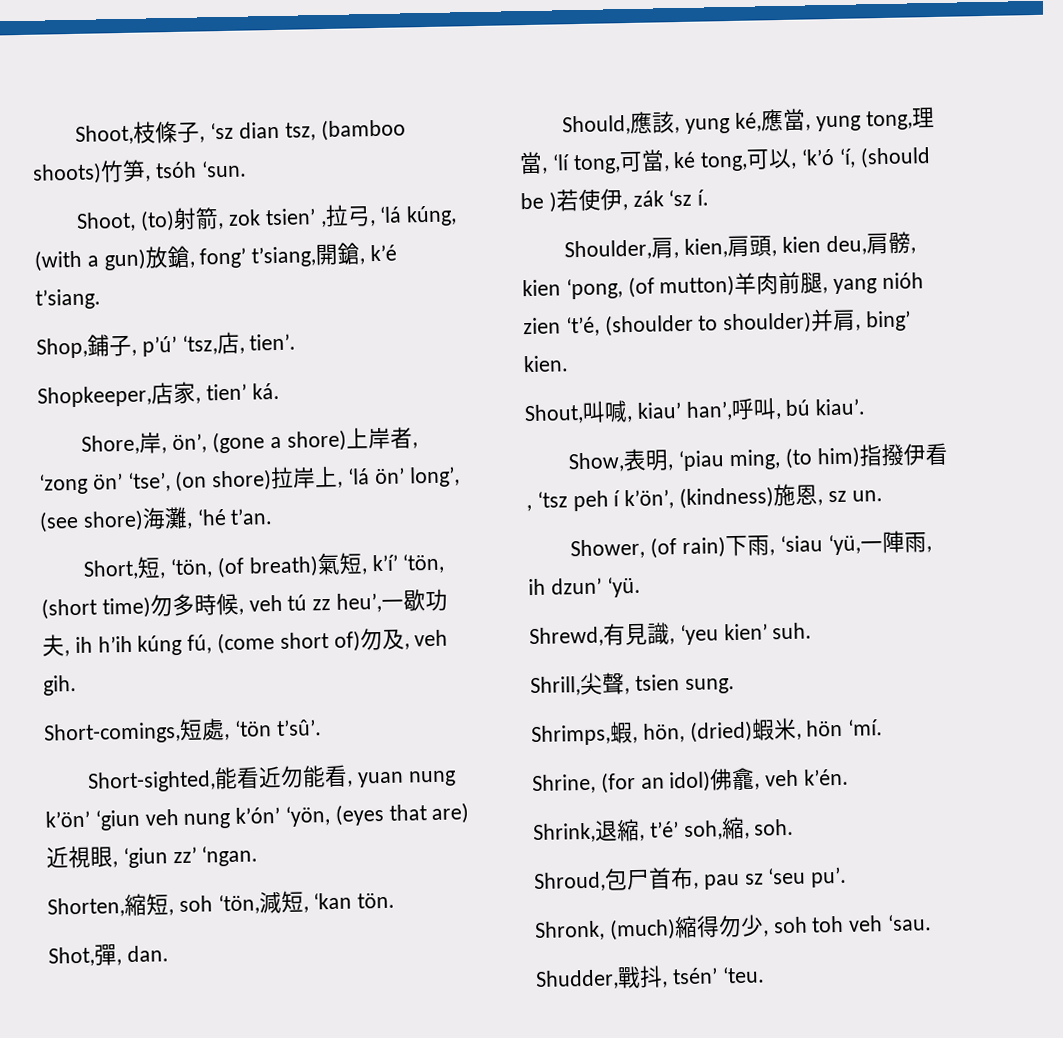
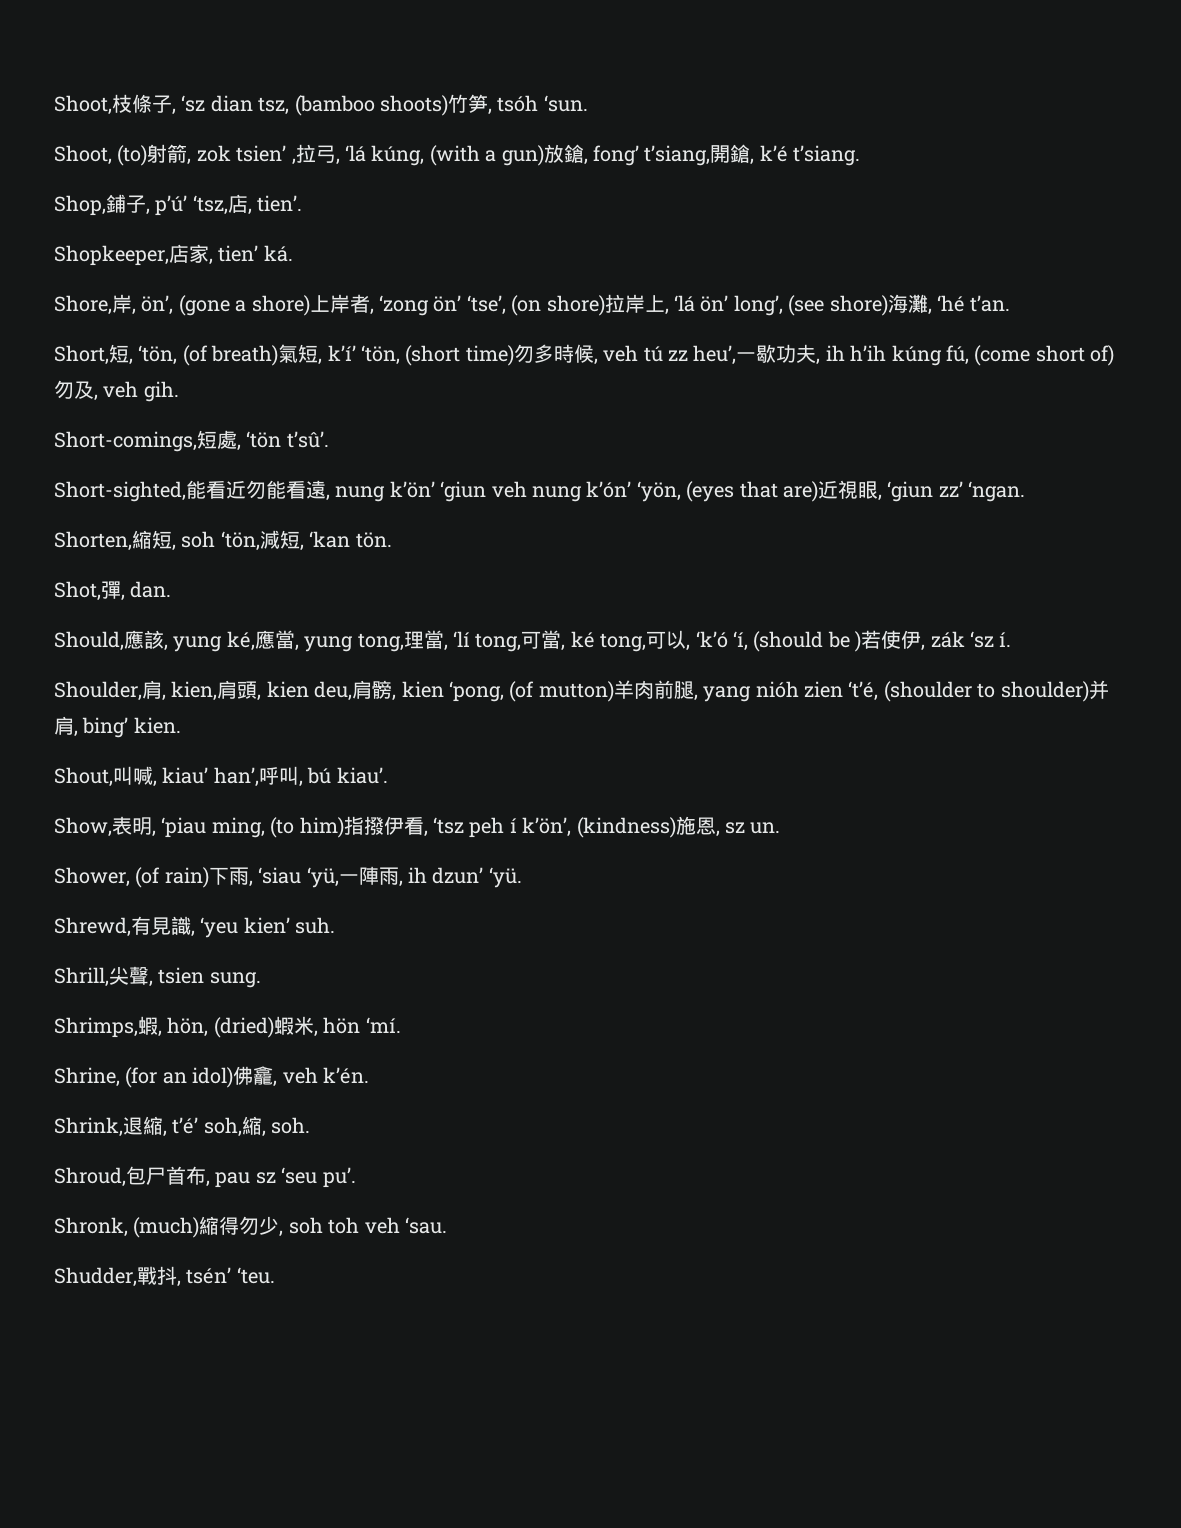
[347,771,405,788] , yuan -> [306,480,330,501] 遠,

